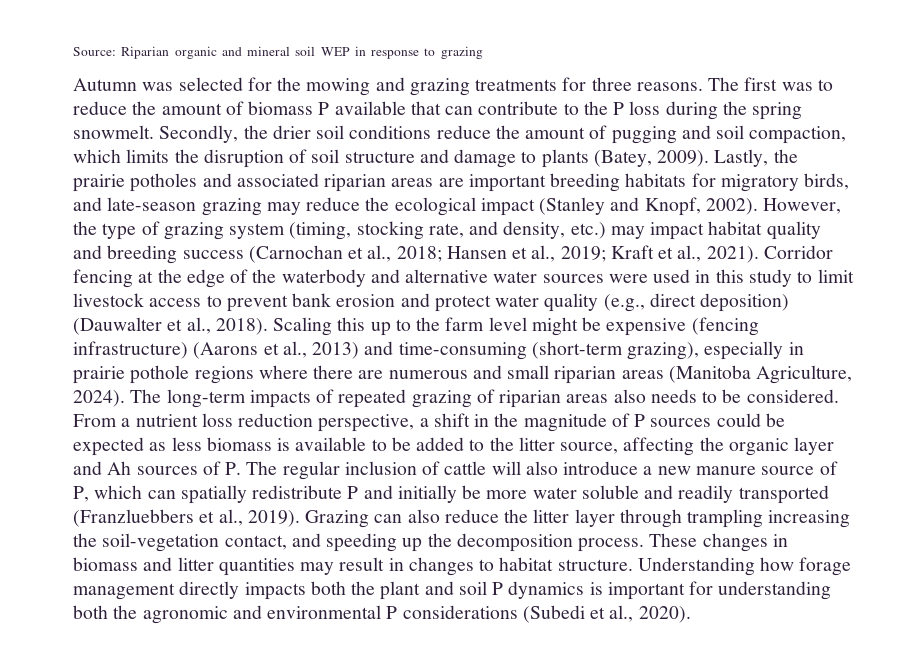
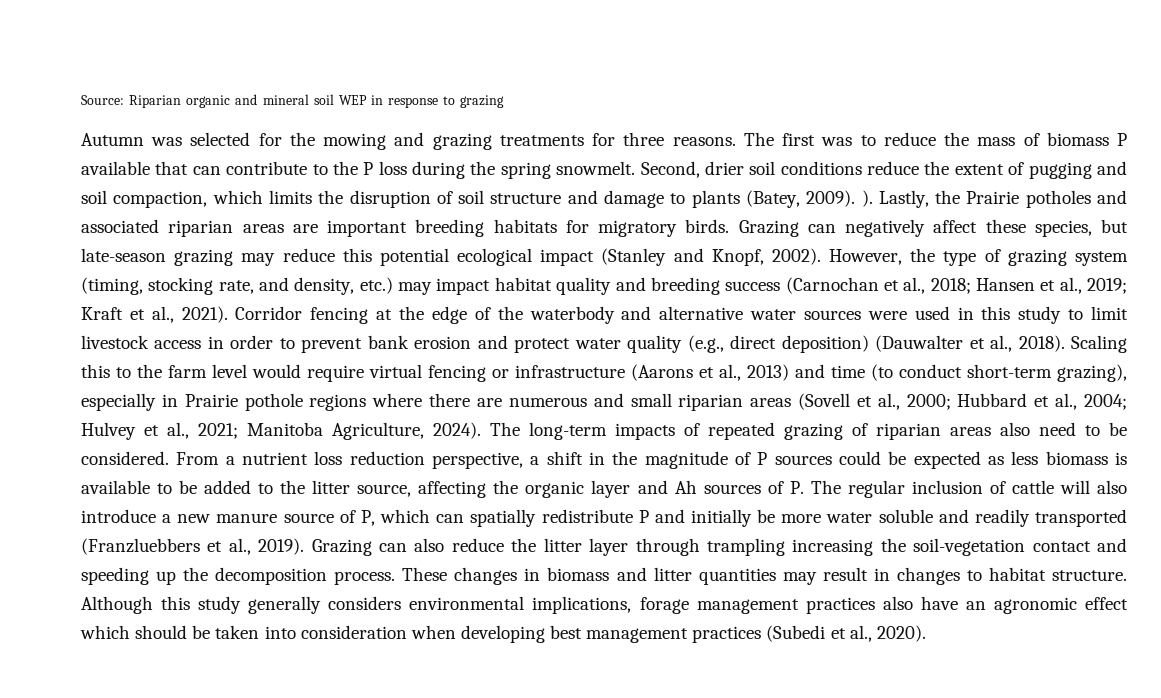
[161,103,222,115] amount -> [977,137,1016,146] mass
[159,125,268,143] Secondly, the -> [640,161,700,178] Second,
[525,127,586,139] amount -> [954,164,1004,175] extent
(710, 158) none -> [861,190,873,207] ).
[73,174,125,192] prairie -> [966,191,1020,204] Prairie
[804,173,850,190] [73,197,102,211] birds, and -> [685,219,1128,237] birds. Grazing can negatively affect these species, but
[365,197,390,211] the -> [342,248,449,266] this potential
(202, 302) none -> [207,335,274,349] in order
[370,322,391,336] up -> (110, 371) none
[531,317,759,336] [73,341,188,359] might be expensive (fencing infrastructure) -> [252,364,625,382] would require virtual fencing or infrastructure
[398,341,623,360] time-consuming (short-term -> [831,364,1052,381] time (to conduct short-term
[73,366,125,384] prairie -> [184,394,238,407] Prairie
[668,365,751,383] (Manitoba -> [798,393,1128,410] [81,422,323,440] (Sovell et al., 2000; Hubbard et al., 2004; Hulvey et al., 2021; Manitoba
[650,389,697,403] needs -> [1039,422,1076,436] need
[224,535,287,550] contact, -> [1032,541,1091,552] contact
[637,557,852,576] [73,581,832,600] [73,605,518,624] Understanding how forage management directly impacts both the plant and soil P dynamics is important for understanding both the agronomic and environmental P considerations -> [81,596,1128,614] [80,625,762,643] Although this study generally considers environmental implications, forage management practices also have an agronomic effect which should be taken into consideration when developing best management practices

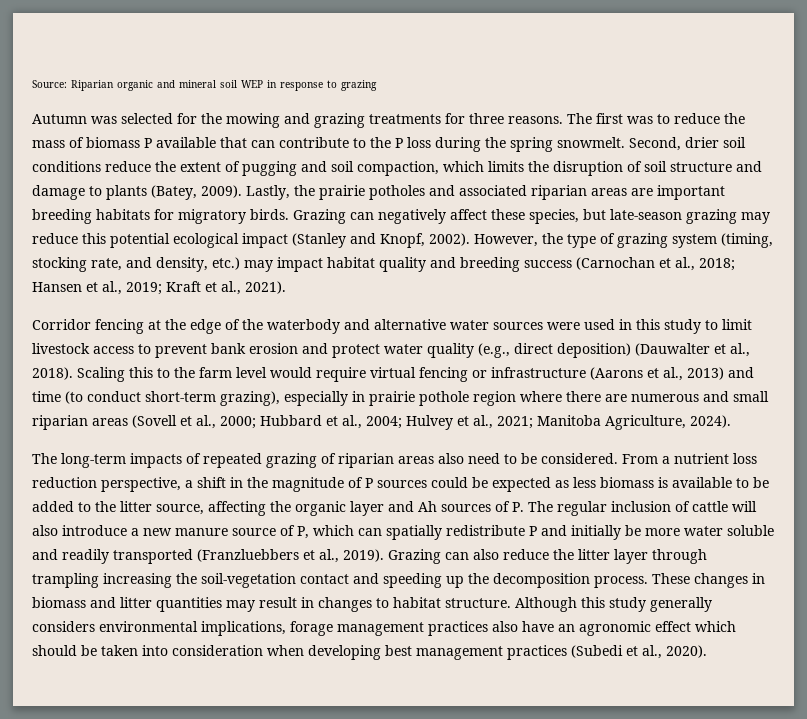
[861,190,873,207] ). -> (242, 191) none
[966,191,1020,204] Prairie -> [319,185,365,200] prairie
(228, 314) none -> (286, 287) //
[207,335,274,349] in order -> (134, 350) none
[184,393,367,411] Prairie pothole regions -> [369,391,516,406] prairie pothole region
(481, 430) none -> (731, 421) //

